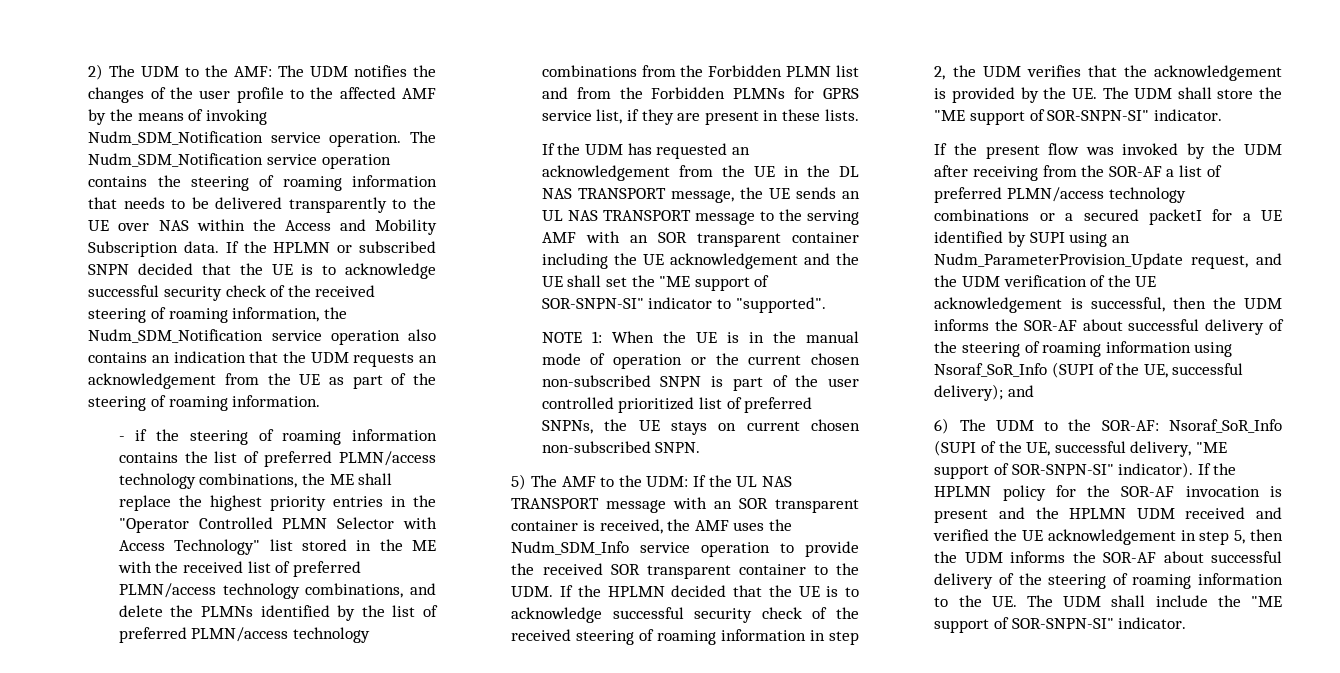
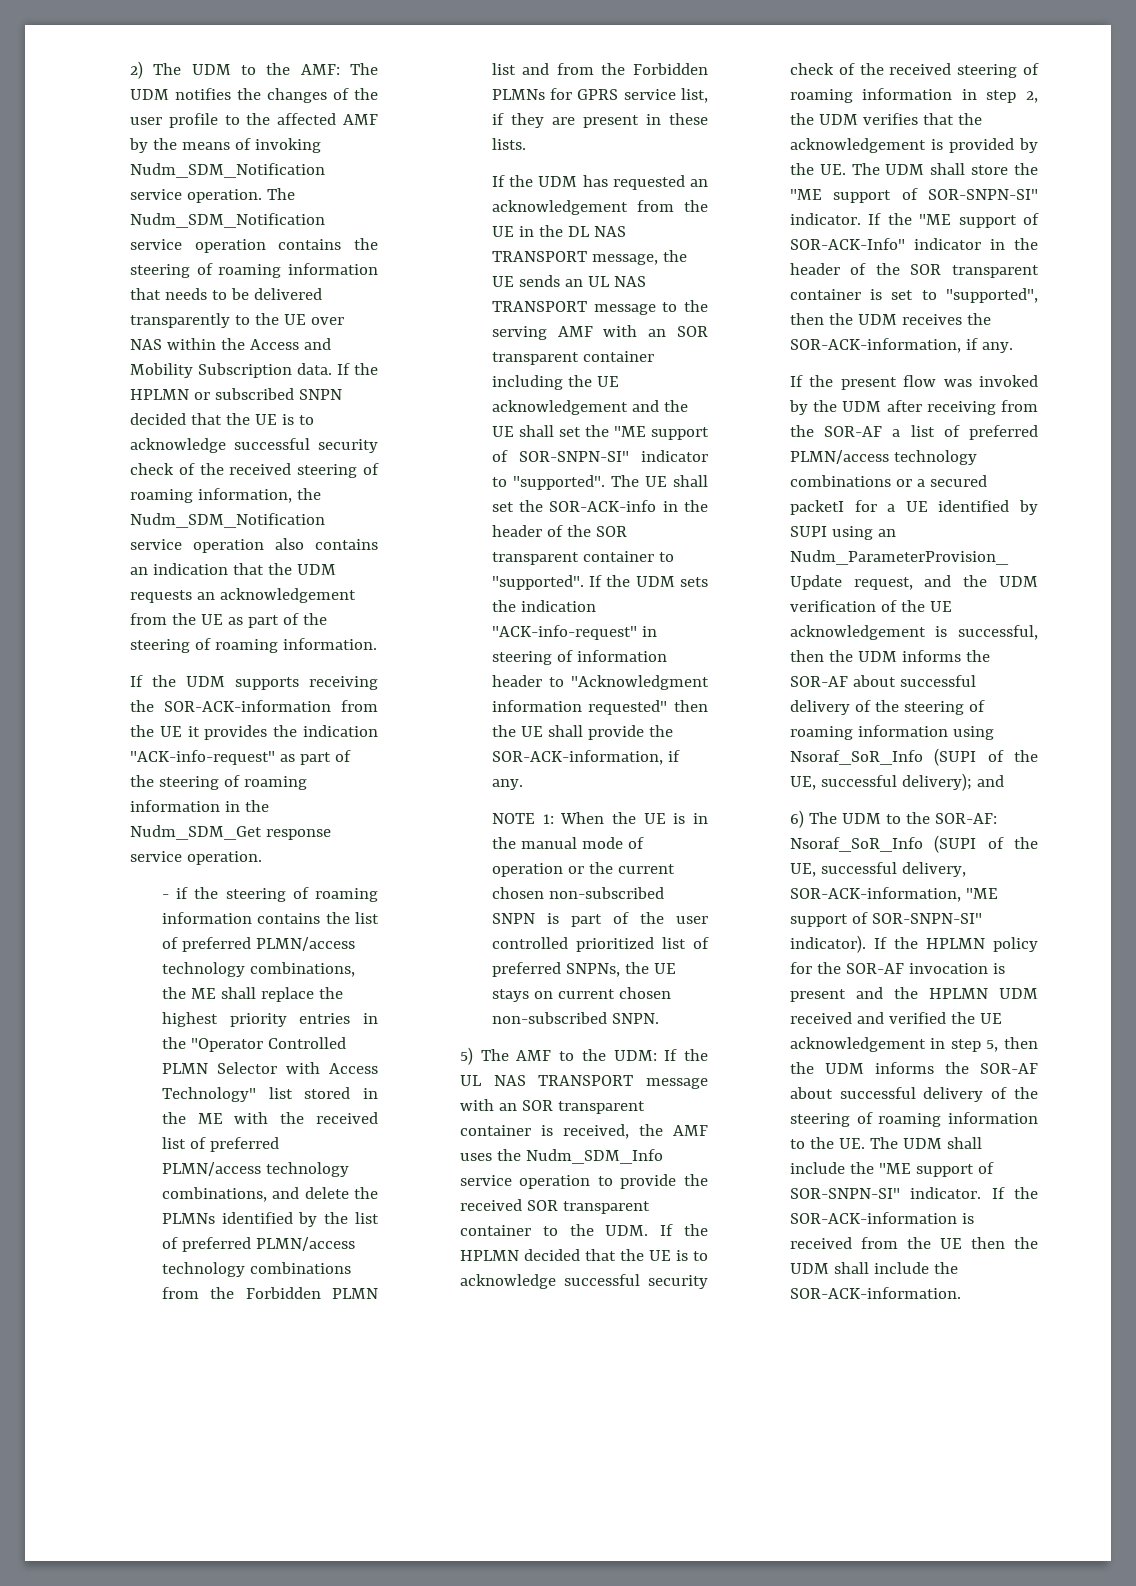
(321, 401) none -> [129,675,378,690] [129,700,378,712] [129,725,378,740] [129,750,351,765] [129,775,307,790] [129,800,269,812] [129,825,331,840] [129,851,262,865] // If the UDM supports receiving the SOR-ACK-information from the UE it provides the indication "ACK-info-request" as part of the steering of roaming information in the Nudm_SDM_Get response service operation.
(826, 305) none -> [610,475,708,487] [491,500,708,512] [491,525,627,537] [491,551,674,565] [491,575,708,590] [491,600,596,612] [491,625,657,640] [491,650,667,665] [491,675,709,690] [491,700,708,715] [491,725,673,740] [491,750,680,765] [491,779,523,790] The UE shall set the SOR-ACK-info in the header of the SOR transparent container to "supported". If the UDM sets the indication "ACK-info-request" in steering of information header to "Acknowledgment information requested" then the UE shall provide the SOR-ACK-information, if any.
(1222, 115) none -> [868,213,1039,228] [789,238,1038,250] [789,263,1039,278] [789,288,1038,303] [789,313,991,325] [789,338,1013,353] If the "ME support of SOR-ACK-Info" indicator in the header of the SOR transparent container is set to "supported", then the UDM receives the SOR-ACK-information, if any.
(1192, 449) none -> [789,887,961,902] SOR-ACK-information,
(1187, 623) none -> [991,1187,1038,1199] [789,1212,974,1224] [789,1237,1038,1249] [789,1262,958,1274] [789,1287,961,1299] If the SOR-ACK-information is received from the UE then the UDM shall include the SOR-ACK-information.

